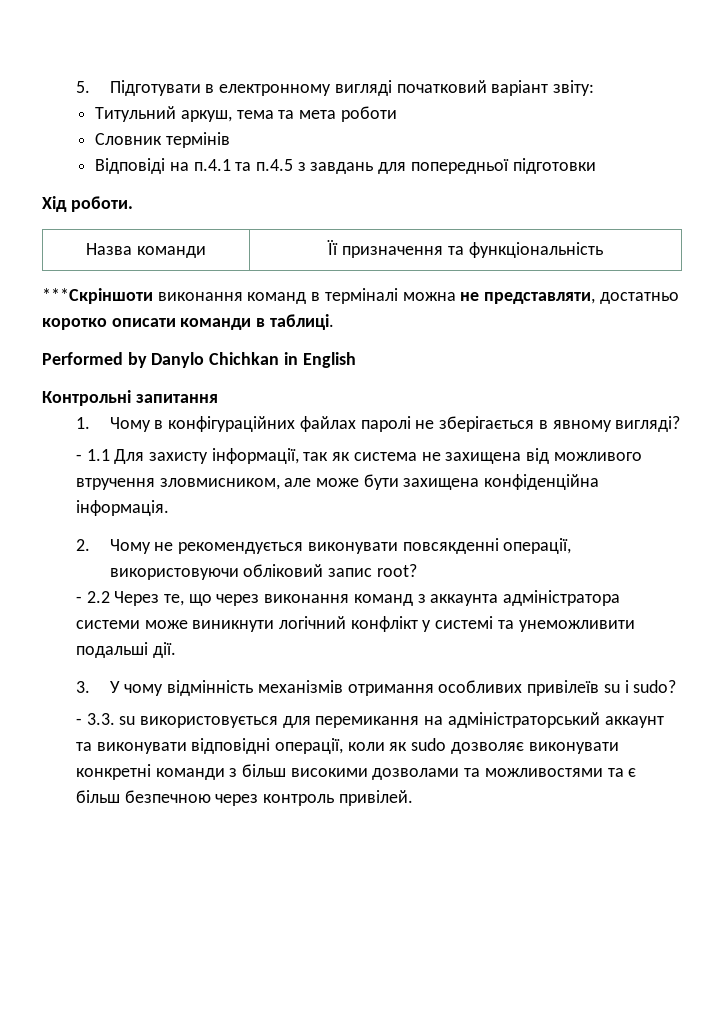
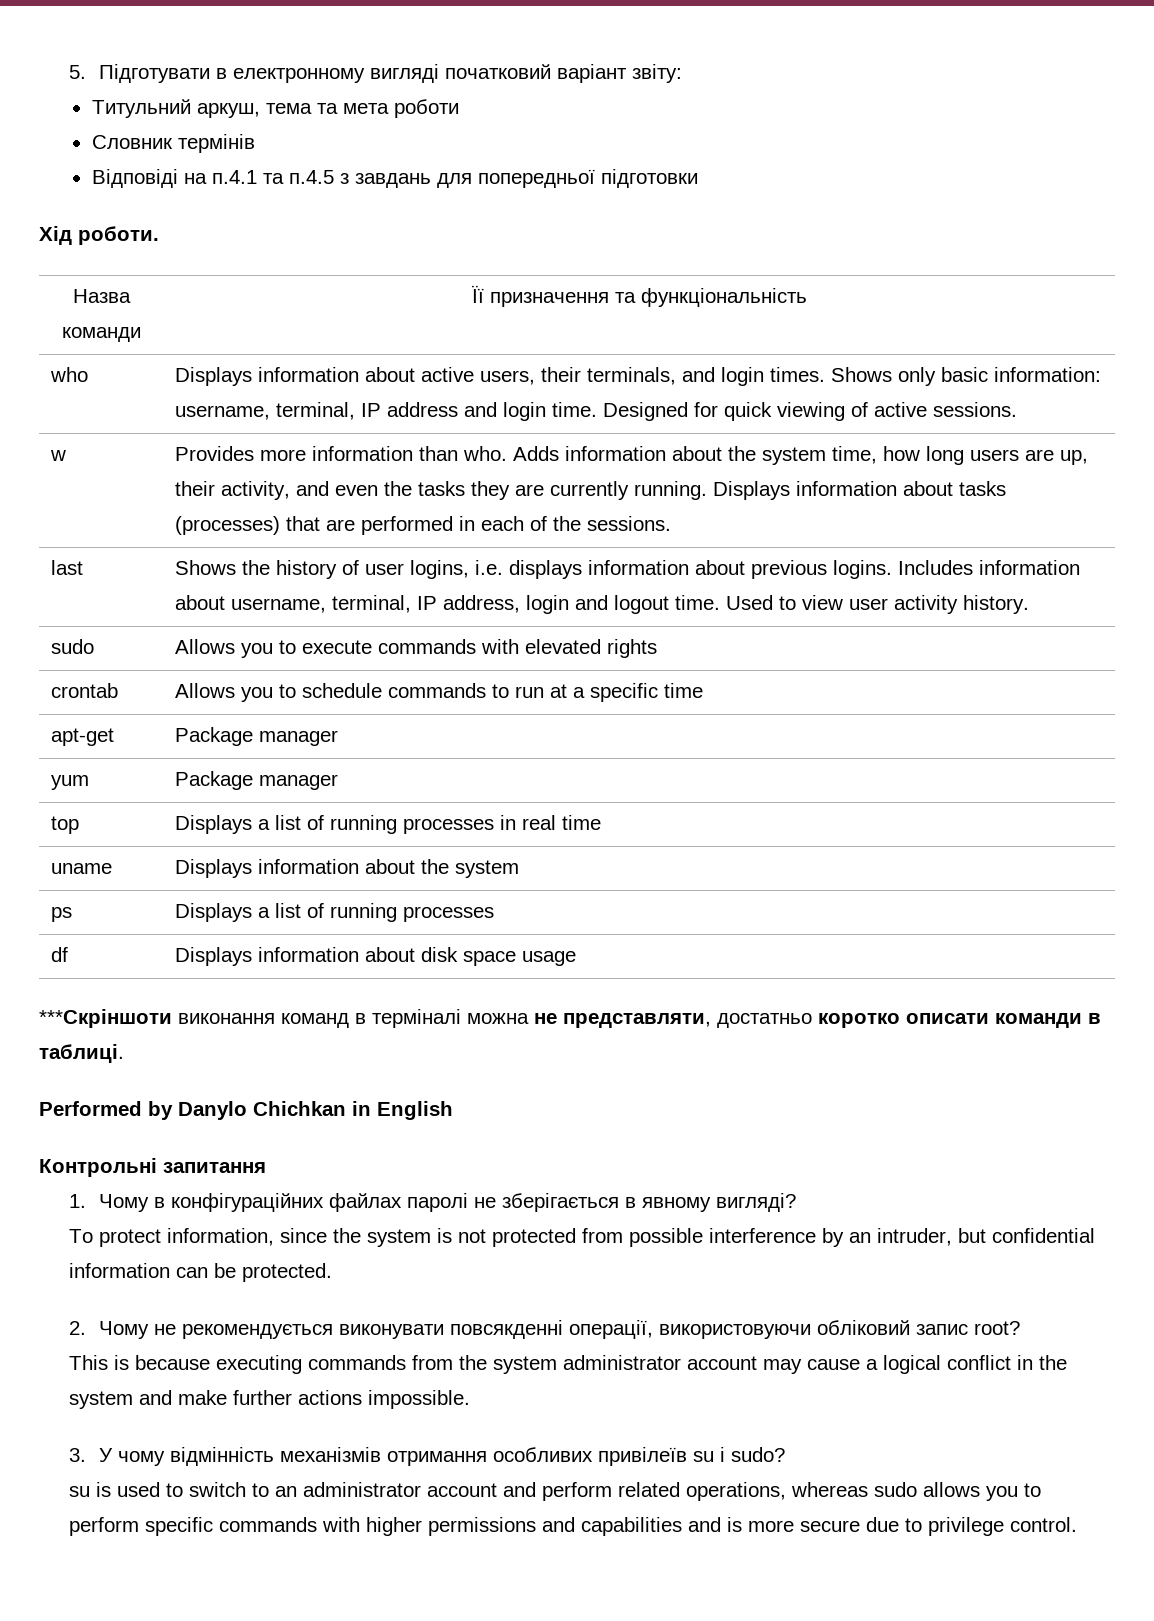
(603, 250) none -> [49,367,88,382] [174,367,1101,386] [174,402,1017,421] [49,450,66,461] [174,446,1088,465] [174,481,1006,500] [174,516,671,535] [50,560,83,575] [174,560,1080,579] [174,595,1029,614] [50,639,94,654] [174,639,657,658] [50,683,118,698] [174,683,703,702] [50,728,114,746] [174,727,338,746] [50,775,89,790] [174,771,338,790] [50,816,79,834] [174,815,601,834] [50,863,112,874] [174,859,519,878] [50,907,72,922] [174,903,494,922] [50,947,68,962] [174,947,576,966] // who | Displays information about active users, their terminals, and login times. Shows only basic information: username, terminal, IP address and login time. Designed for quick viewing of active sessions. // w | Provides more information than who. Adds information about the system time, how long users are up, their activity, and even the tasks they are currently running. Displays information about tasks (processes) that are performed in each of the sessions. // last | Shows the history of user logins, i.e. displays information about previous logins. Includes information about username, terminal, IP address, login and logout time. Used to view user activity history. // sudo | Allows you to execute commands with elevated rights // crontab | Allows you to schedule commands to run at a specific time // apt-get | Package manager // yum | Package manager // top | Displays a list of running processes in real time // uname | Displays information about the system // ps | Displays a list of running processes // df | Displays information about disk space usage
[75,448,642,464] [75,474,600,490] [75,500,169,516] - 1.1 Для захисту інформації, так як система не захищена від можливого втручення зловмисником, але може бути захищена конфіденційна інформація. -> [69,1228,1096,1247] [69,1263,333,1282] To protect information, since the system is not protected from possible interference by an intruder, but confidential information can be protected.
[75,590,621,606] [75,616,635,632] [75,642,176,658] - 2.2 Через те, що через виконання команд з аккаунта адміністратора системи може виникнути логічний конфлікт у системі та унеможливити подальші дії. -> [69,1355,1068,1374] [69,1390,471,1409] This is because executing commands from the system administrator account may cause a logical conflict in the system and make further actions impossible.
[75,712,664,728] [75,738,619,754] [75,764,637,780] [75,790,413,806] - 3.3. su використовується для перемикання на адміністраторський аккаунт та виконувати відповідні операції, коли як sudo дозволяє виконувати конкретні команди з більш високими дозволами та можливостями та є більш безпечною через контроль привілей. -> [69,1482,1042,1501] [69,1517,1078,1536] su is used to switch to an administrator account and perform related operations, whereas sudo allows you to perform specific commands with higher permissions and capabilities and is more secure due to privilege control.

